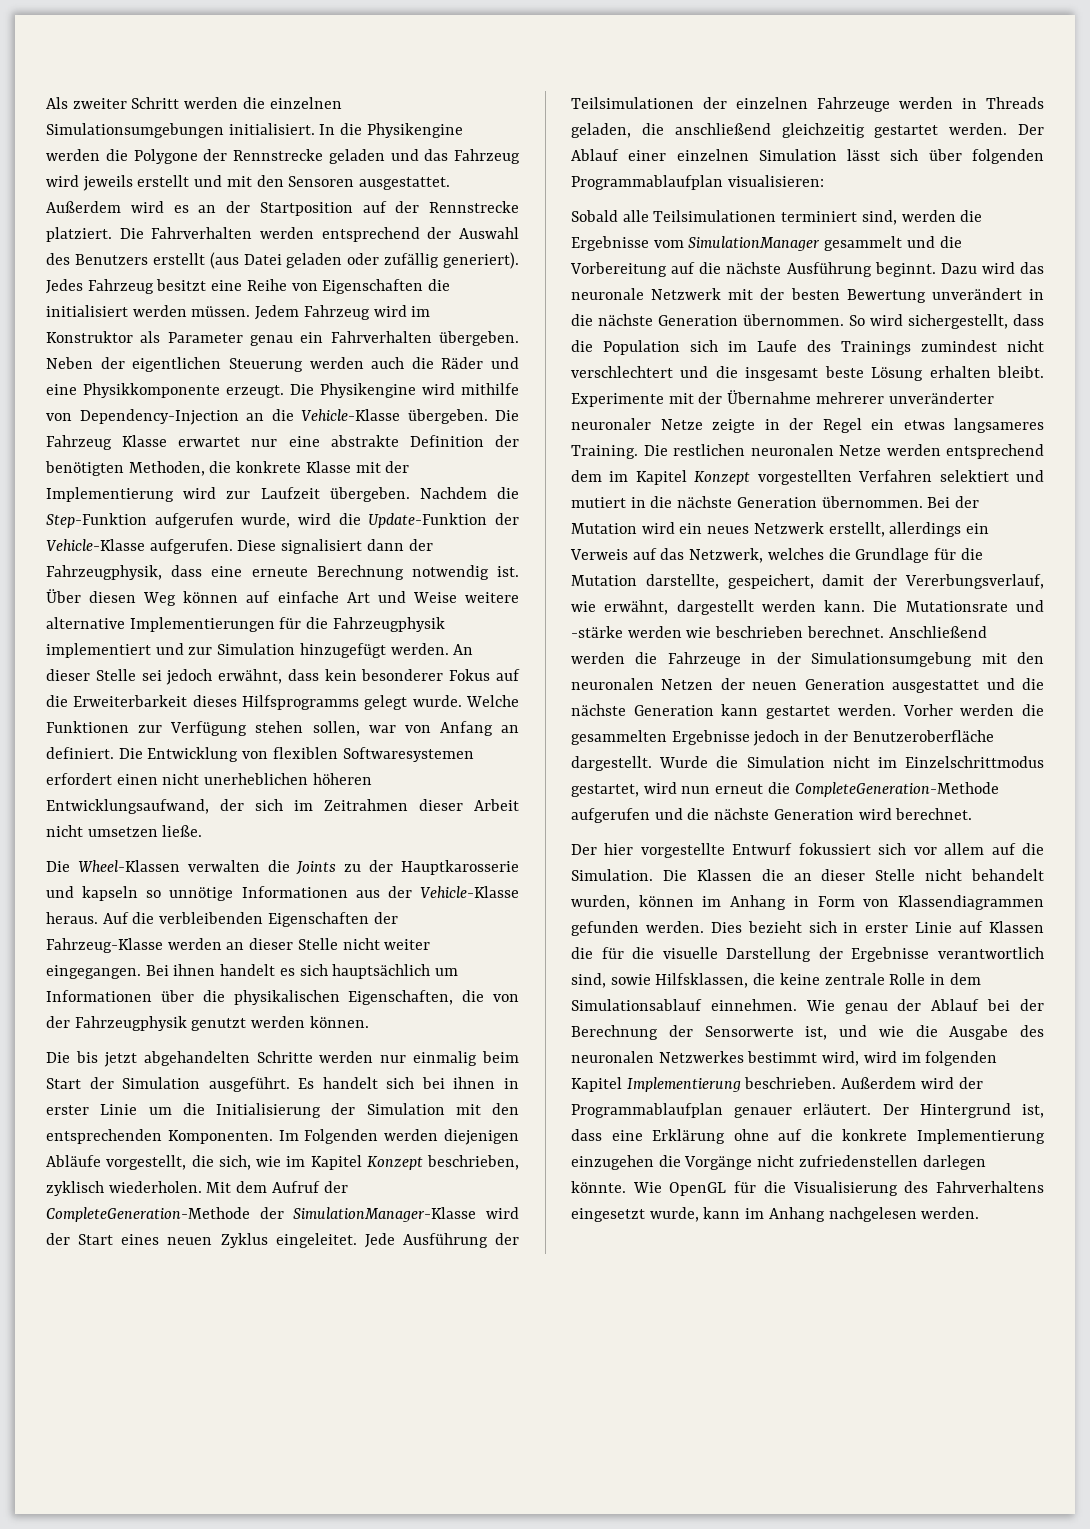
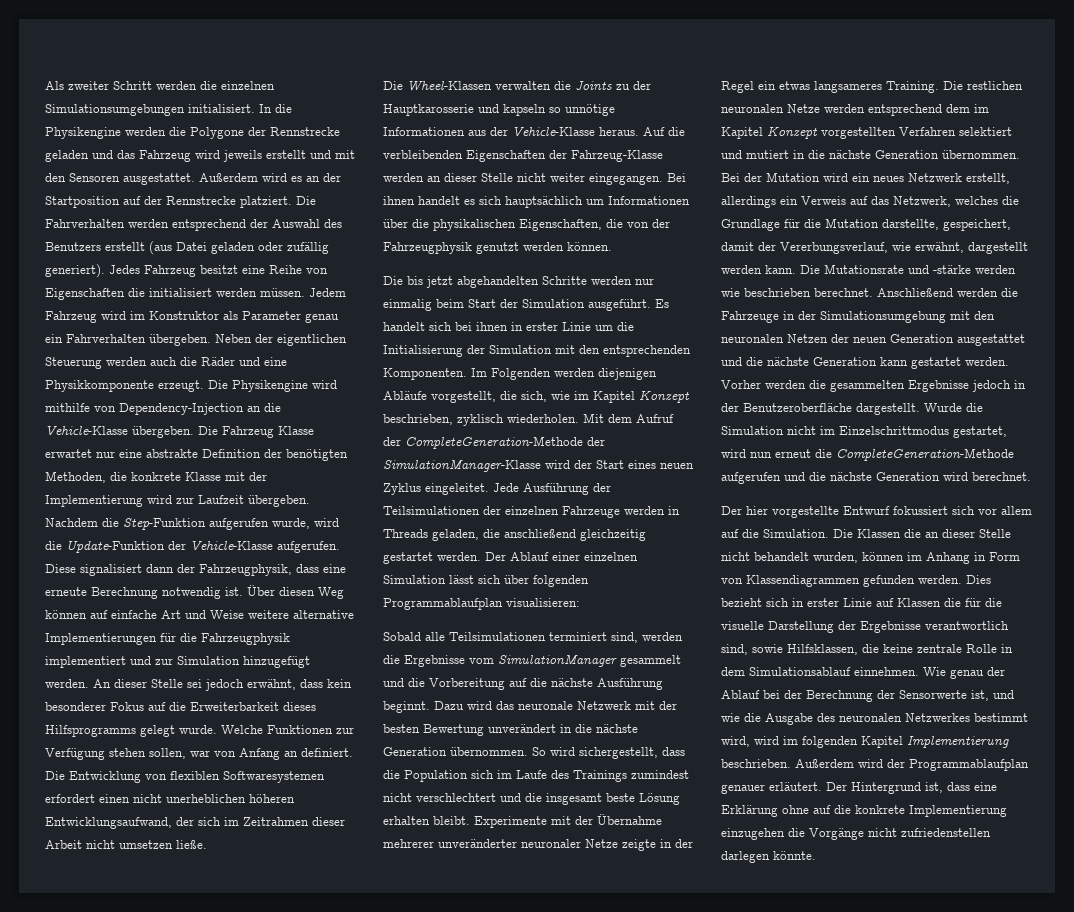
[632,1181,1044,1196] [571,1207,980,1222] Wie OpenGL für die Visualisierung des Fahrverhaltens eingesetzt wurde, kann im Anhang nachgelesen werden. -> (816, 855) none

